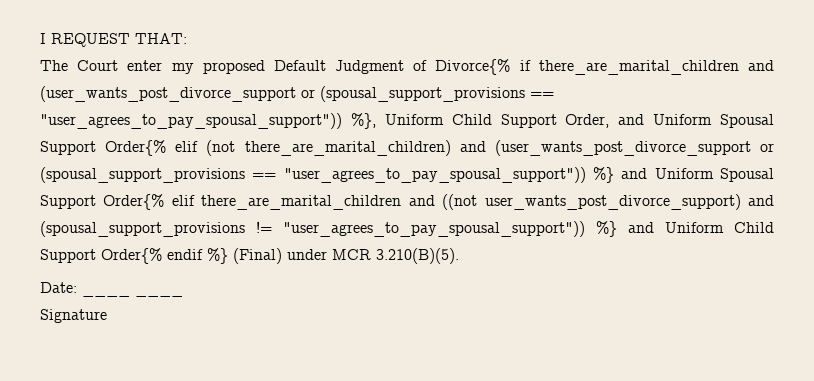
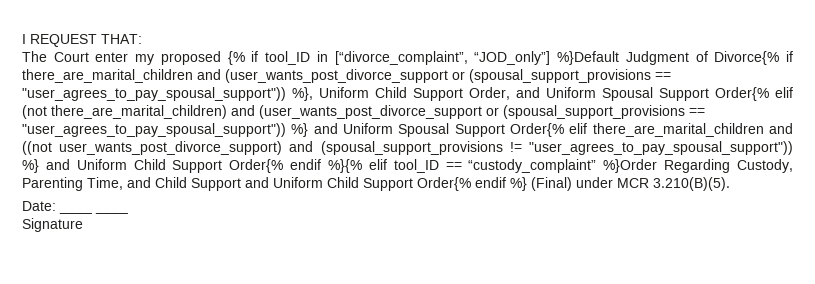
[273,60,326,71] Default -> [227,51,620,65] {% if tool_ID in [“divorce_complaint”, “JOD_only”] %}Default
(203, 254) none -> [328,159,793,173] [22,177,506,191] %}{% elif tool_ID == “custody_complaint” %}Order Regarding Custody, Parenting Time, and Child Support and Uniform Child Support Order{% endif

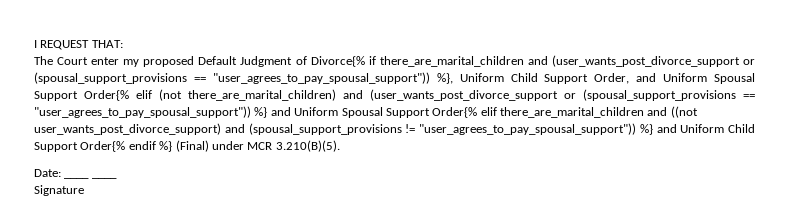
[227,51,620,65] {% if tool_ID in [“divorce_complaint”, “JOD_only”] %}Default -> [198,56,238,65] Default
[328,159,793,173] [22,177,506,191] %}{% elif tool_ID == “custody_complaint” %}Order Regarding Custody, Parenting Time, and Child Support and Uniform Child Support Order{% endif -> (156, 145) none

